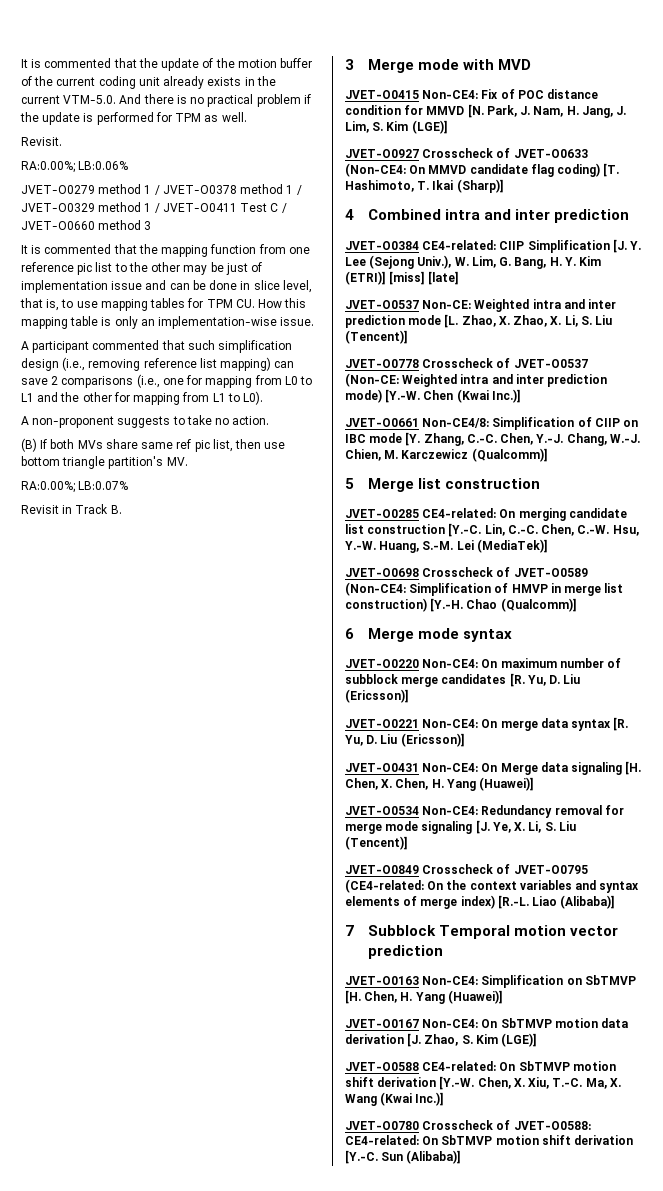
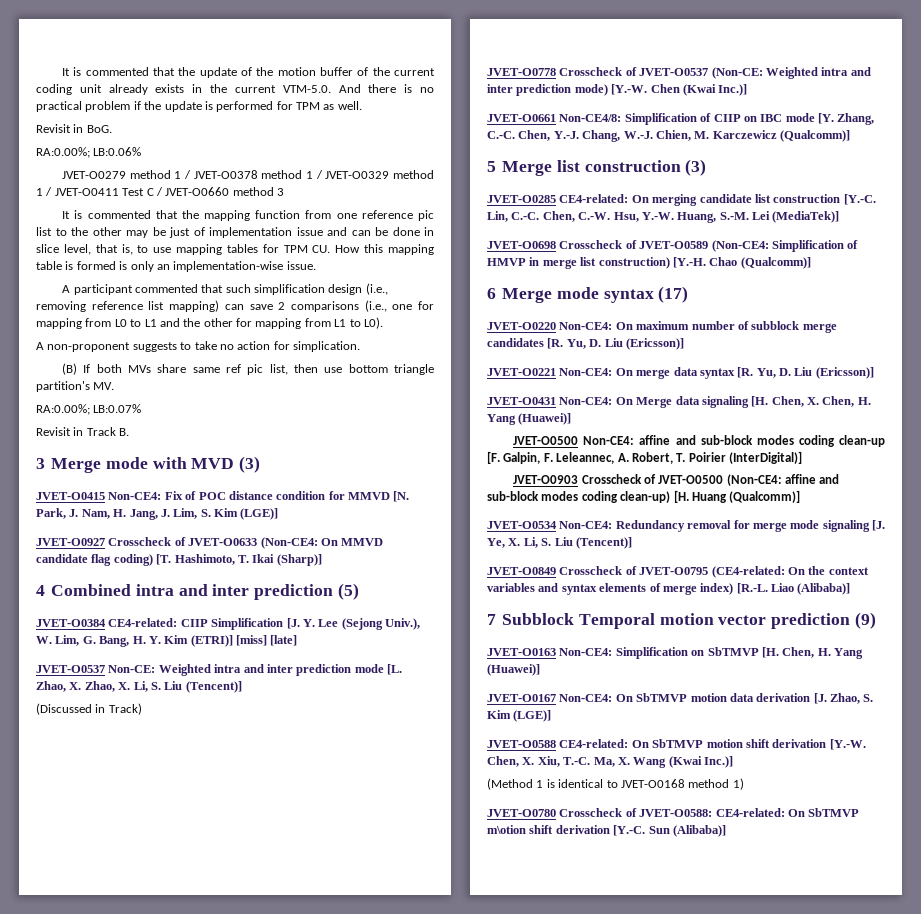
[21,137,62,146] Revisit. -> [36,124,112,133] Revisit in BoG.
(112, 321) none -> [76,261,128,270] formed is
[232,416,270,425] action. -> [237,341,360,352] action for simplication.
(532, 64) none -> [239,456,261,473] (3)
(630, 216) none -> [337,583,359,600] (5)
(408, 337) none -> [36,703,142,715] // (Discussed in Track)
(541, 483) none -> [685,159,707,176] (3)
(513, 635) none -> [658,286,689,303] (17)
(535, 784) none -> [513,435,885,447] [487,451,802,464] [513,474,840,486] [487,490,801,503] // JVET-O0500 Non-CE4: affine and sub-block modes coding clean-up [F. Galpin, F. Leleannec, A. Robert, T. Poirier (InterDigital)] // JVET-O0903 Crosscheck of JVET-O0500 (Non-CE4: affine and sub-block modes coding clean-up) [H. Huang (Qualcomm)]
(444, 952) none -> [854,612,876,629] (9)
(445, 1099) none -> [487,778,744,790] // (Method 1 is identical to JVET-O0168 method 1)
[495,1135,539,1145] motion -> [487,825,526,834] m\otion

